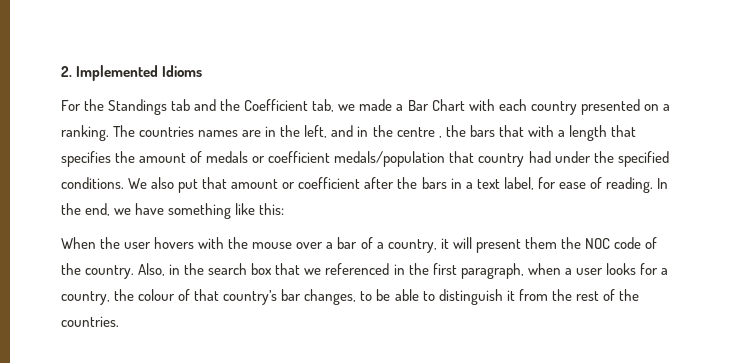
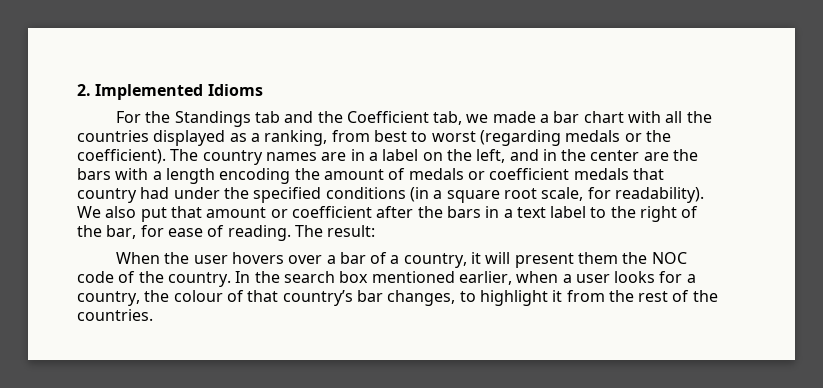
[407,99,670,115] [61,125,277,141] Bar Chart with each country presented on a ranking. The countries names are in -> [553,111,712,123] [77,130,671,146] [77,149,443,165] bar chart with all the countries displayed as a ranking, from best to worst (regarding medals or the coefficient). The country names are in a label on
[396,125,524,138] centre , the bars that -> [590,149,699,161] [77,168,111,180] center are the bars
[610,125,636,137] [61,151,111,167] that specifies -> [219,168,291,184] encoding
[334,151,446,167] medals/population -> [573,168,629,180] medals
[61,177,124,189] conditions. -> [325,187,704,203] conditions (in a square root scale, for readability).
[503,177,668,193] [61,203,285,219] label, for ease of reading. In the end, we have something like this: -> [550,206,699,222] [77,225,376,241] label to the right of the bar, for ease of reading. The result:
[198,237,293,249] with the mouse -> (284, 258) none
[138,263,181,276] Also, in -> [235,271,251,283] In
[275,263,524,279] that we referenced in the first paragraph, -> [371,271,512,285] mentioned earlier,
[376,289,503,305] be able to distinguish -> [479,290,548,306] highlight

